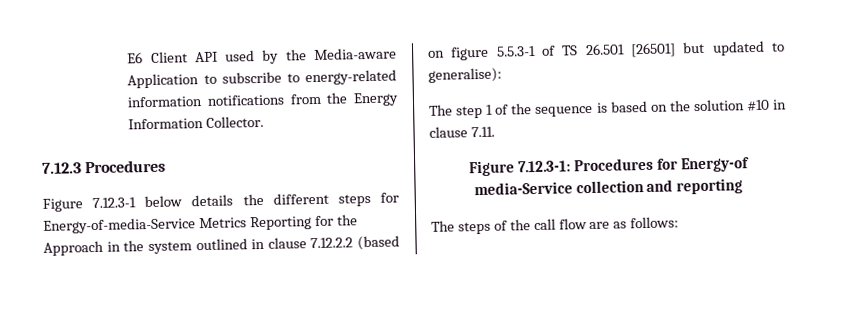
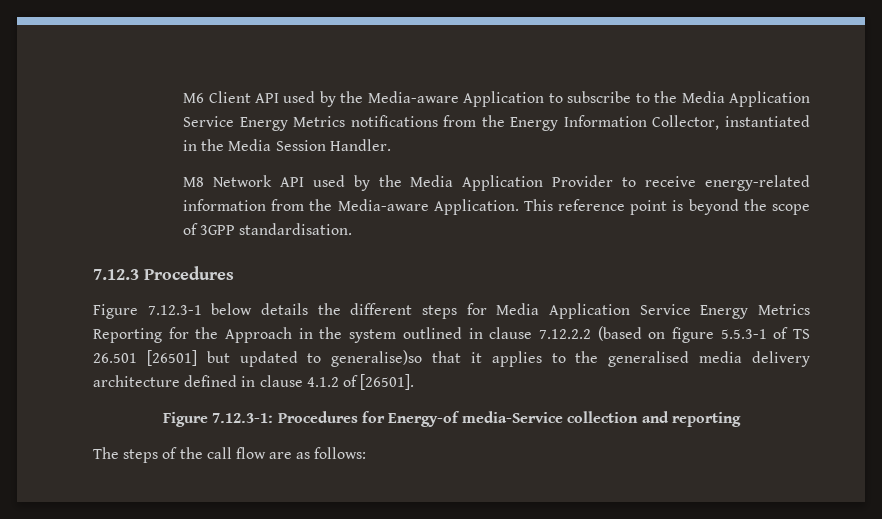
[127,52,144,64] E6 -> [183,93,205,103] M6
[305,69,397,86] [127,96,204,108] energy-related information -> [654,91,810,107] [183,116,346,131] the Media Application Service Energy Metrics
[206,115,265,128] Collector. -> [652,115,810,130] [183,139,391,151] [183,175,810,191] [183,199,811,215] [183,223,353,235] Collector, instantiated in the Media Session Handler. // M8 Network API used by the Media Application Provider to receive energy-related information from the Media-aware Application. This reference point is beyond the scope of 3GPP standardisation.
[43,217,196,234] Energy-of-media-Service -> [496,303,749,319] Media Application Service Energy
[428,67,502,83] [429,99,787,119] [429,126,495,138] generalise): // The step 1 of the sequence is based on the solution #10 in clause 7.11. -> [331,350,810,367] [93,374,415,390] generalise)so that it applies to the generalised media delivery architecture defined in clause 4.1.2 of [26501].

